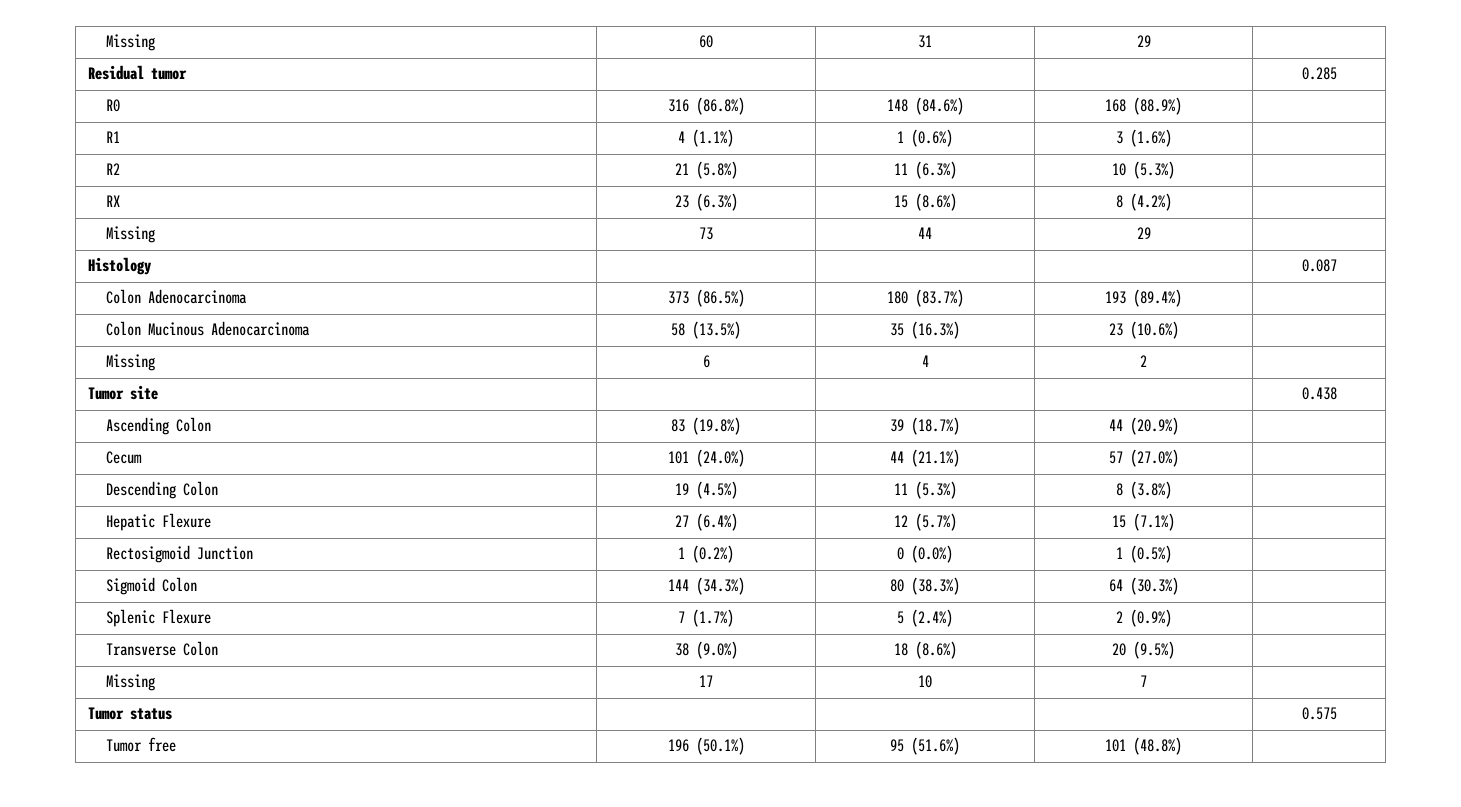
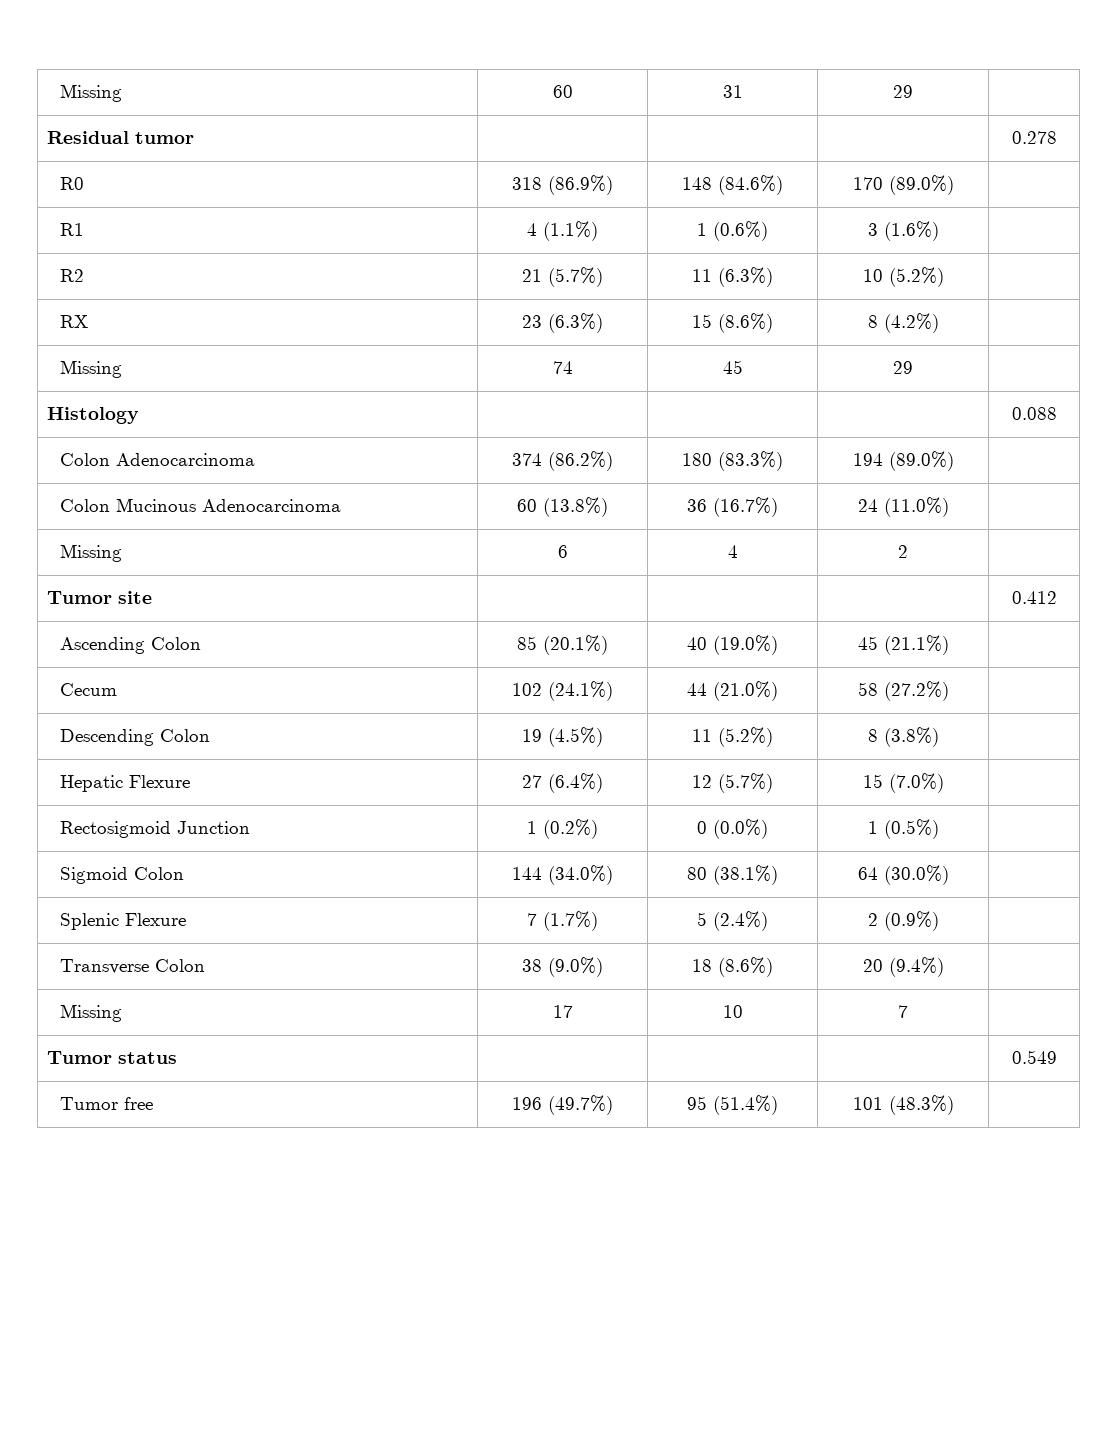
[1301,67,1337,80] 0.285 -> [1011,131,1057,144] 0.278
[667,97,745,115] 316 (86.8%) -> [512,175,613,195] 318 (86.9%)
[1105,97,1182,115] 168 (88.9%) -> [852,175,954,195] 170 (89.0%)
[695,161,738,179] (5.8%) -> [548,267,603,287] (5.7%)
[1133,161,1175,179] (5.3%) -> [888,267,944,287] (5.2%)
[699,227,713,240] [918,227,932,239] 73 | 44 -> [552,361,573,374] [722,360,743,374] 74 | 45
[1301,259,1337,272] 0.087 -> [1011,407,1057,420] 0.088
[667,289,745,307] 373 (86.5%) -> [512,451,613,471] 374 (86.2%)
[914,289,964,307] [1105,289,1182,307] (83.7%) | 193 (89.4%) -> [718,451,783,471] [852,451,954,471] (83.3%) | 194 (89.0%)
[671,321,741,339] [890,321,960,339] [1108,321,1179,339] 58 (13.5%) | 35 (16.3%) | 23 (10.6%) -> [517,497,608,517] [687,497,778,517] [857,497,949,517] 60 (13.8%) | 36 (16.7%) | 24 (11.0%)
[1301,387,1337,400] 0.438 -> [1011,591,1057,604] 0.412
[671,417,741,435] [890,417,960,435] [1108,417,1179,435] 83 (19.8%) | 39 (18.7%) | 44 (20.9%) -> [517,635,608,655] [687,635,778,655] [857,635,949,655] 85 (20.1%) | 40 (19.0%) | 45 (21.1%)
[667,449,745,467] [890,449,960,467] [1108,449,1179,467] 101 (24.0%) | 44 (21.1%) | 57 (27.0%) -> [512,681,613,701] [687,681,778,701] [857,681,949,701] 102 (24.1%) | 44 (21.0%) | 58 (27.2%)
[914,481,957,499] (5.3%) -> [718,727,773,747] (5.2%)
[1133,513,1175,531] (7.1%) -> [888,773,944,793] (7.0%)
[695,577,745,595] (34.3%) -> [548,865,613,885] (34.0%)
[911,577,960,595] (38.3%) -> [713,865,778,885] (38.1%)
[1129,577,1179,595] (30.3%) -> [883,865,949,885] (30.0%)
[1133,641,1175,659] (9.5%) -> [888,957,944,977] (9.4%)
[1301,707,1337,720] 0.575 -> [1011,1050,1057,1064] 0.549
[695,737,745,755] (50.1%) -> [548,1095,613,1115] (49.7%)
[911,737,960,755] [1105,737,1182,755] (51.6%) | 101 (48.8%) -> [713,1095,778,1115] [852,1095,954,1115] (51.4%) | 101 (48.3%)

